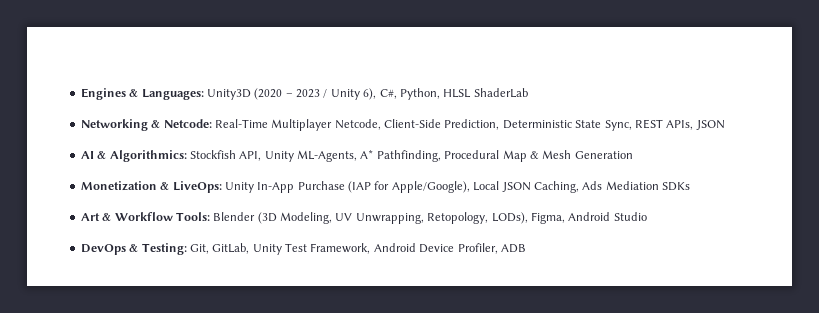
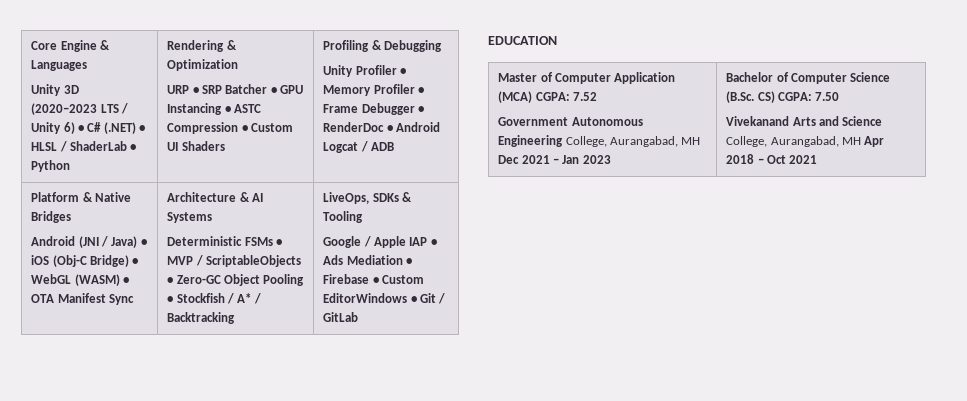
[80,88,528,100] [80,119,725,131] [80,150,633,162] [80,181,690,193] [80,212,647,224] [80,243,526,255] Engines & Languages: Unity3D (2020 – 2023 / Unity 6), C#, Python, HLSL ShaderLab // Networking & Netcode: Real-Time Multiplayer Netcode, Client-Side Prediction, Deterministic State Sync, REST APIs, JSON // AI & Algorithmics: Stockfish API, Unity ML-Agents, A* Pathfinding, Procedural Map & Mesh Generation // Monetization & LiveOps: Unity In-App Purchase (IAP for Apple/Google), Local JSON Caching, Ads Mediation SDKs // Art & Workflow Tools: Blender (3D Modeling, UV Unwrapping, Retopology, LODs), Figma, Android Studio // DevOps & Testing: Git, GitLab, Unity Test Framework, Android Device Profiler, ADB -> [31,40,111,52] [31,60,88,71] [31,84,79,96] [31,103,129,115] [31,122,146,134] [31,141,137,152] [31,160,71,172] [167,40,237,52] [167,59,239,71] [167,84,304,94] [167,103,262,115] [167,122,294,134] [167,141,225,151] [323,40,443,52] [323,65,407,77] [323,84,425,96] [323,103,425,115] [323,122,441,132] [323,141,395,153] [31,192,132,202] [31,211,72,223] [31,236,147,248] [31,255,139,267] [31,274,130,286] [31,293,135,305] [167,192,264,202] [167,212,213,223] [167,236,283,246] [167,255,302,267] [167,274,305,286] [167,293,261,304] [167,312,236,324] [323,192,413,204] [323,211,364,223] [323,236,437,248] [323,255,413,265] [323,274,425,284] [323,293,446,304] [323,312,359,322] [488,36,557,45] [498,72,676,84] [498,91,598,103] [498,117,643,126] [498,135,701,147] [498,155,611,164] [726,72,891,84] [726,91,840,103] [726,116,883,126] [726,136,885,147] [726,154,818,164] Core Engine & Languages // Unity 3D (2020–2023 LTS / Unity 6) • C# (.NET) • HLSL / ShaderLab • Python | Rendering & Optimization // URP • SRP Batcher • GPU Instancing • ASTC Compression • Custom UI Shaders | Profiling & Debugging // Unity Profiler • Memory Profiler • Frame Debugger • RenderDoc • Android Logcat / ADB // Platform & Native Bridges // Android (JNI / Java) • iOS (Obj-C Bridge) • WebGL (WASM) • OTA Manifest Sync | Architecture & AI Systems // Deterministic FSMs • MVP / ScriptableObjects • Zero-GC Object Pooling • Stockfish / A* / Backtracking | LiveOps, SDKs & Tooling // Google / Apple IAP • Ads Mediation • Firebase • Custom EditorWindows • Git / GitLab // EDUCATION // Master of Computer Application (MCA) CGPA: 7.52 // Government Autonomous Engineering College, Aurangabad, MH Dec 2021 – Jan 2023 | Bachelor of Computer Science (B.Sc. CS) CGPA: 7.50 // Vivekanand Arts and Science College, Aurangabad, MH Apr 2018 – Oct 2021

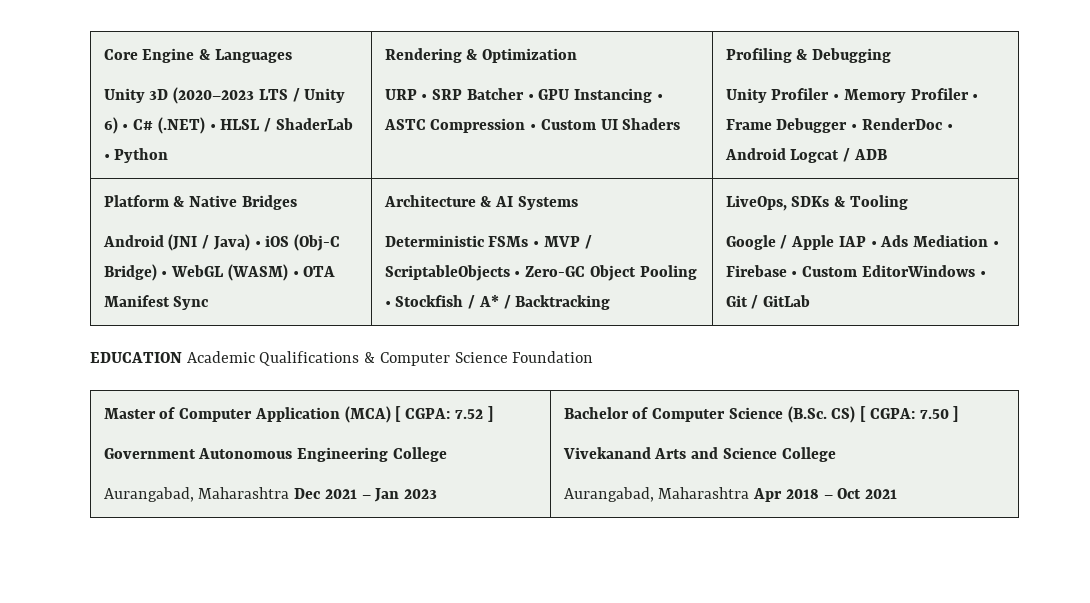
(557, 40) none -> [186,351,594,366] Academic Qualifications & Computer Science Foundation
(533, 97) none -> [395,406,402,422] [
(598, 96) none -> [487,406,493,422] ]
[565,136,701,147] College, Aurangabad, MH -> [392,447,447,462] [103,487,290,502] College // Aurangabad, Maharashtra
(775, 97) none -> [860,406,867,422] [
(840, 96) none -> [953,406,959,422] ]
[726,136,862,147] College, Aurangabad, MH -> [781,447,836,462] [563,487,750,502] College // Aurangabad, Maharashtra

